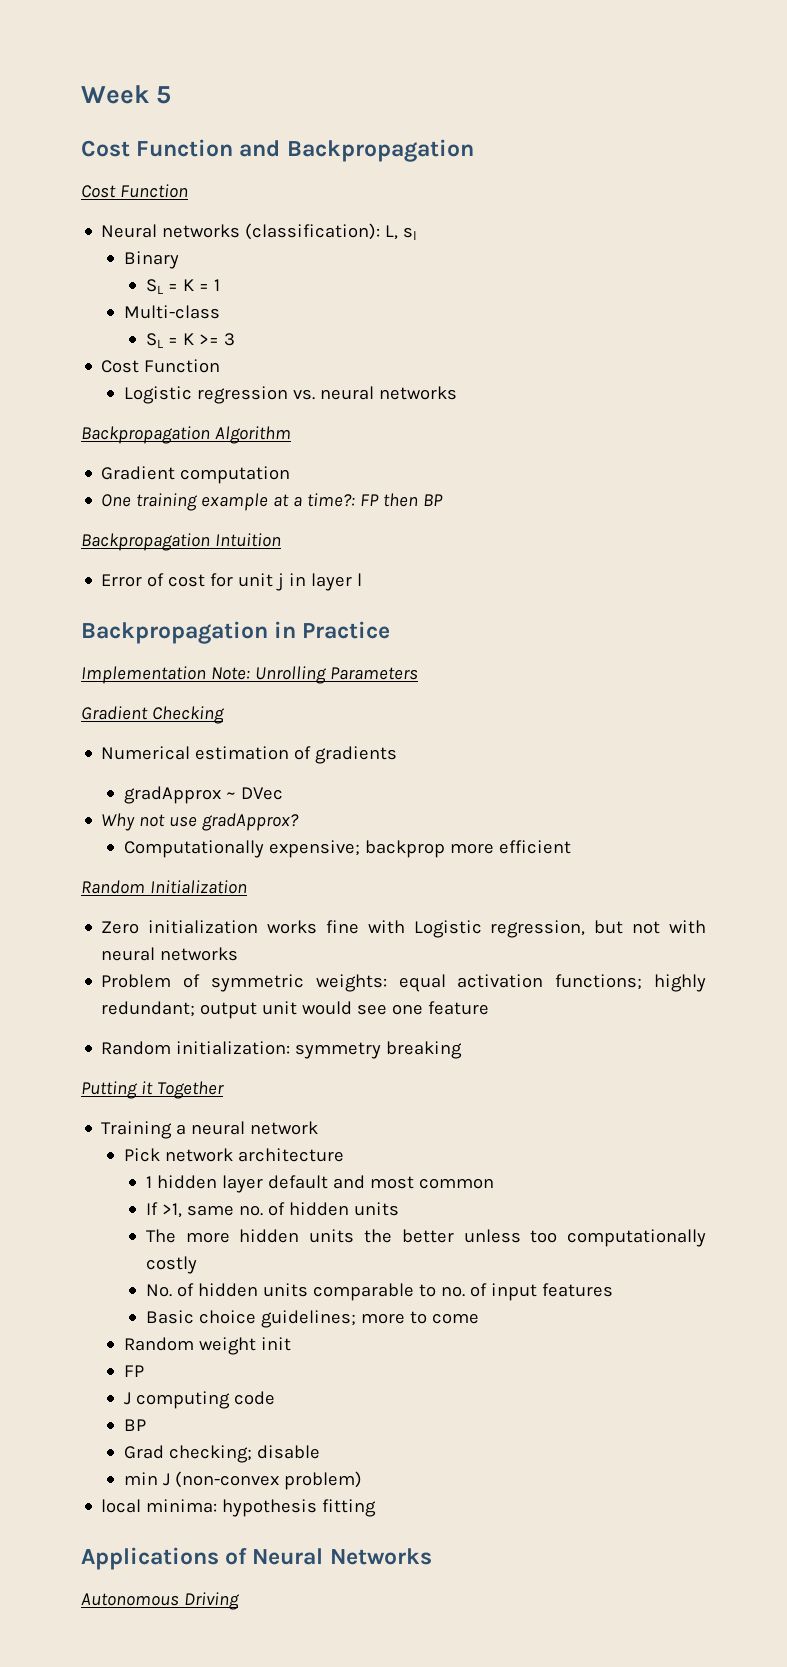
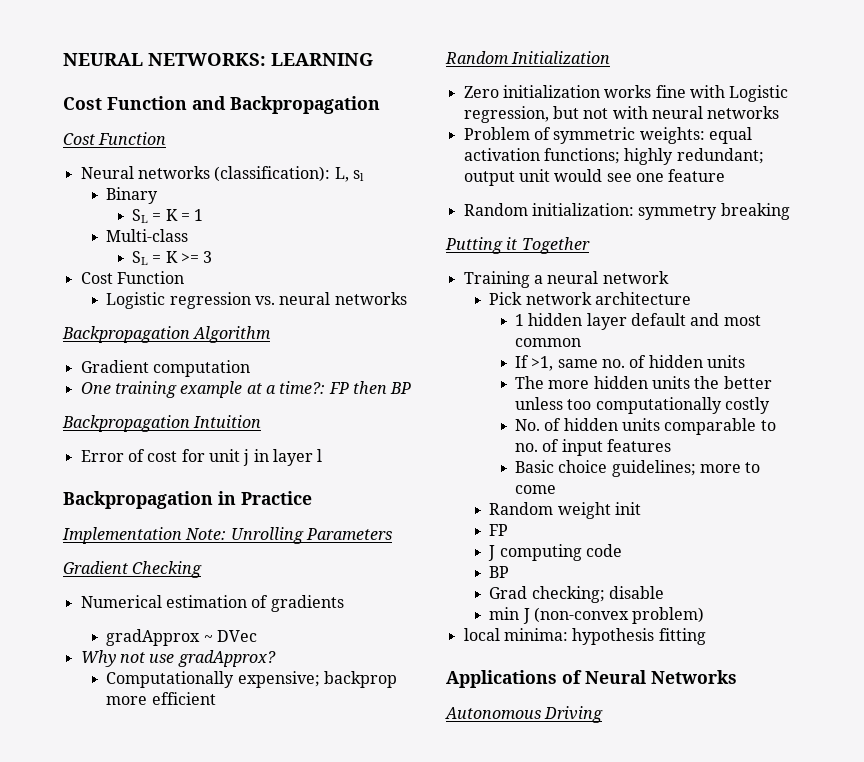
[81,85,172,104] Week 5 -> [63,53,373,66] NEURAL NETWORKS: LEARNING

